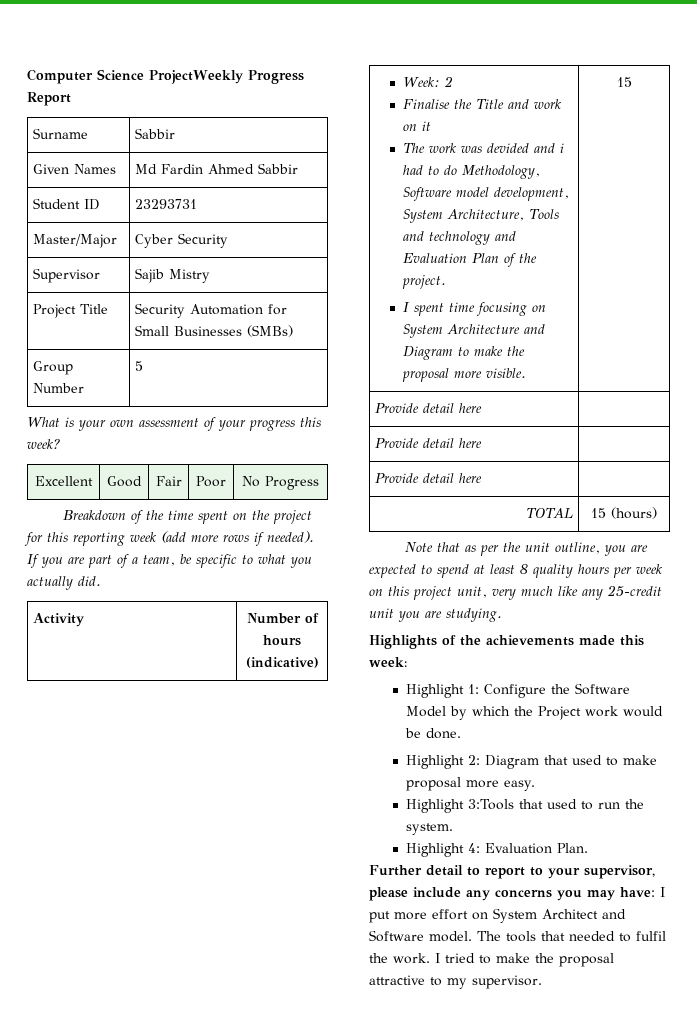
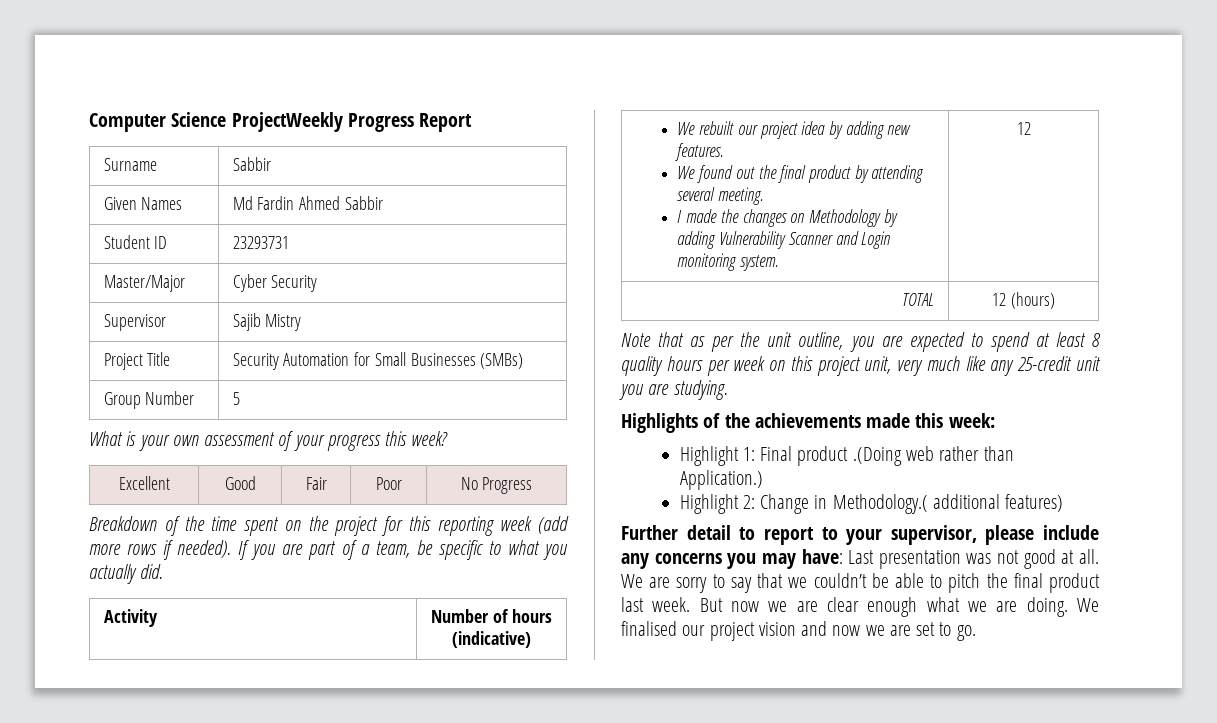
[402,76,453,87] [402,99,562,109] [402,121,431,131] [402,143,564,153] [402,165,540,179] [402,187,569,201] [402,209,559,223] [402,231,516,245] [402,253,537,267] [401,275,446,289] [402,302,546,316] [402,324,545,338] [402,346,525,360] [401,368,526,382] [616,77,632,87] [374,403,482,413] [374,438,482,448] [374,473,482,483] Week: 2 // Finalise the Title and work on it // The work was devided and i had to do Methodology, Software model development, System Architecture, Tools and technology and Evaluation Plan of the project. // I spent time focusing on System Architecture and Diagram to make the proposal more visible. | 15 // Provide detail here | // Provide detail here | // Provide detail here | -> [677,121,912,139] [675,143,724,161] [677,165,925,183] [677,187,764,205] [677,209,898,227] [677,231,891,249] [677,253,779,271] [1016,122,1031,135] We rebuilt our project idea by adding new features. // We found out the final product by attending several meeting. // I made the changes on Methodology by adding Vulnerability Scanner and Login monitoring system. | 12
[591,508,606,518] 15 -> [992,293,1007,306] 12
[483,683,630,698] [405,706,663,720] [404,728,461,739] [405,755,657,769] [405,777,536,791] [405,799,645,813] [405,823,453,835] [405,843,588,857] Configure the Software Model by which the Project work would be done. // Highlight 2: Diagram that used to make proposal more easy. // Highlight 3:Tools that used to run the system. // Highlight 4: Evaluation Plan. -> [760,446,1014,466] [679,470,763,490] [679,494,1064,514] Final product .(Doing web rather than Application.) // Highlight 2: Change in Methodology.( additional features)
[660,887,665,897] [369,908,626,923] [369,930,666,942] [369,953,614,967] [369,975,542,989] I put more effort on System Architect and Software model. The tools that needed to fulfil the work. I tried to make the proposal attractive to my supervisor. -> [848,549,1099,569] [621,573,1100,593] [621,597,1099,617] [621,621,976,641] Last presentation was not good at all. We are sorry to say that we couldn’t be able to pitch the final product last week. But now we are clear enough what we are doing. We finalised our project vision and now we are set to go.

